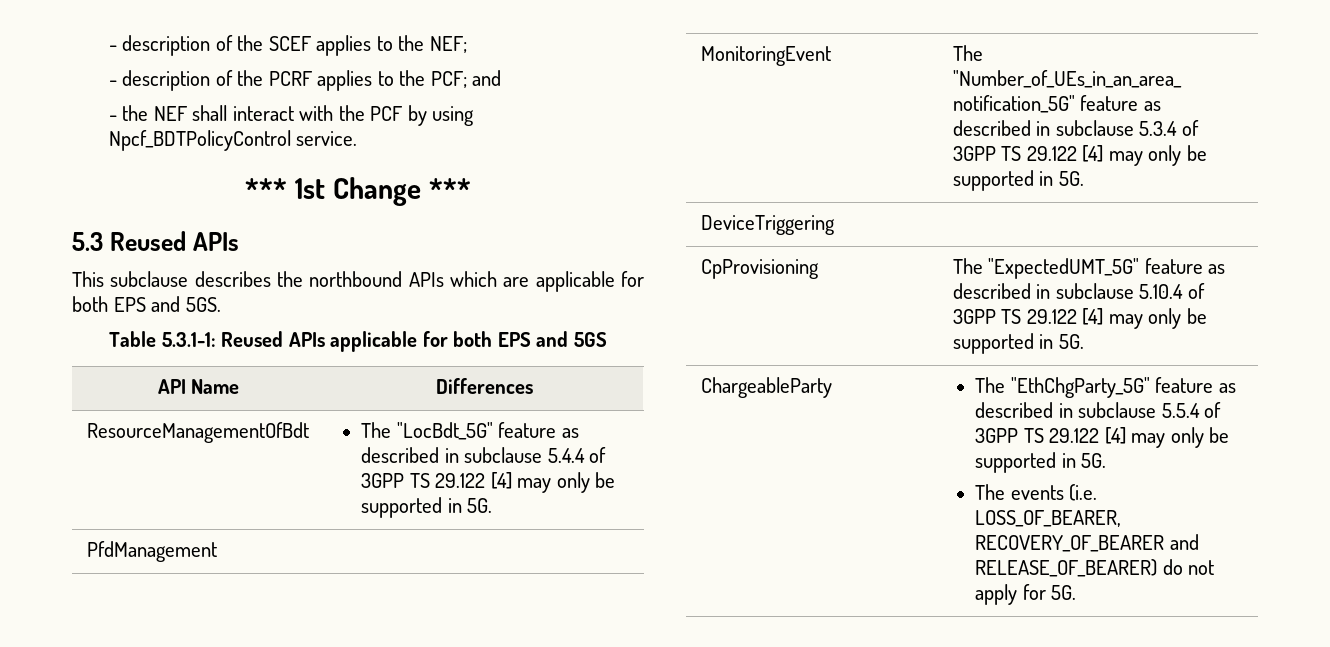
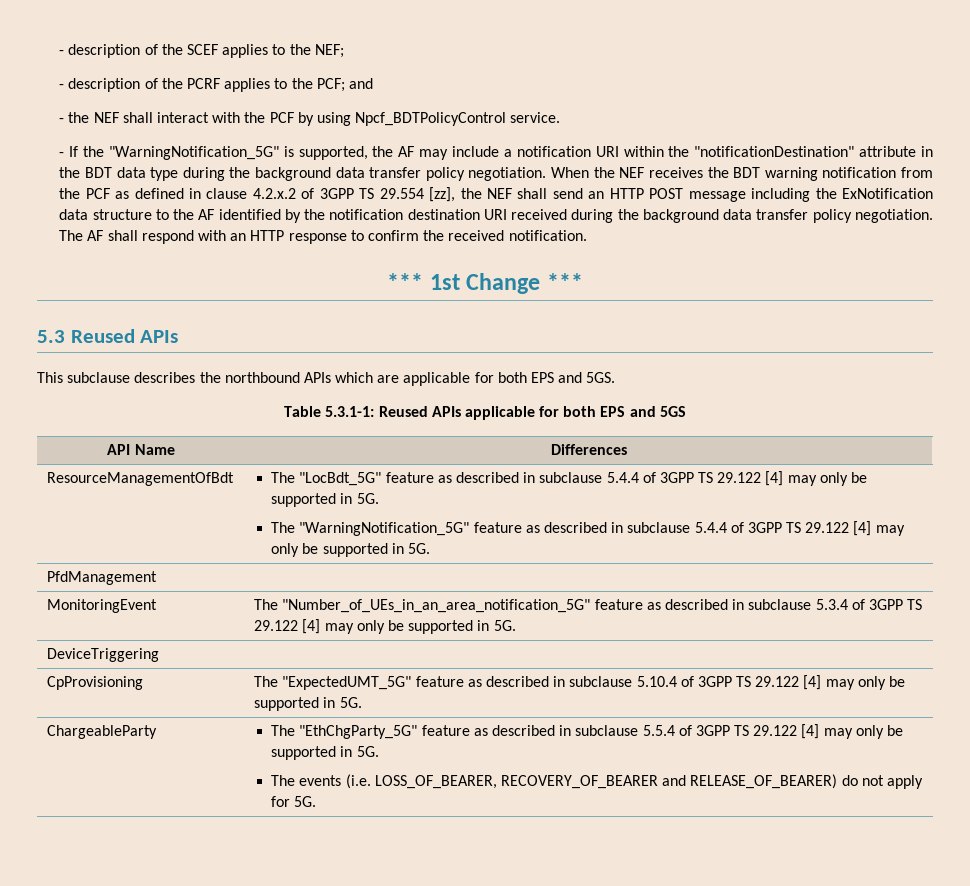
(358, 138) none -> [59,146,933,160] [59,167,933,181] [59,187,934,202] [59,209,933,223] [59,230,587,244] // - If the "WarningNotification_5G" is supported, the AF may include a notification URI within the "notificationDestination" attribute in the BDT data type during the background data transfer policy negotiation. When the NEF receives the BDT warning notification from the PCF as defined in clause 4.2.x.2 of 3GPP TS 29.554 [zz], the NEF shall send an HTTP POST message including the ExNotification data structure to the AF identified by the notification destination URI received during the background data transfer policy negotiation. The AF shall respond with an HTTP response to confirm the received notification.
(493, 505) none -> [271,521,905,536] [271,543,431,557] // The "WarningNotification_5G" feature as described in subclause 5.4.4 of 3GPP TS 29.122 [4] may only be supported in 5G.

